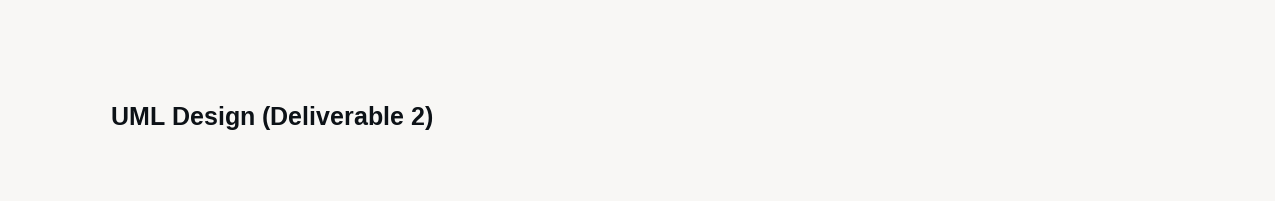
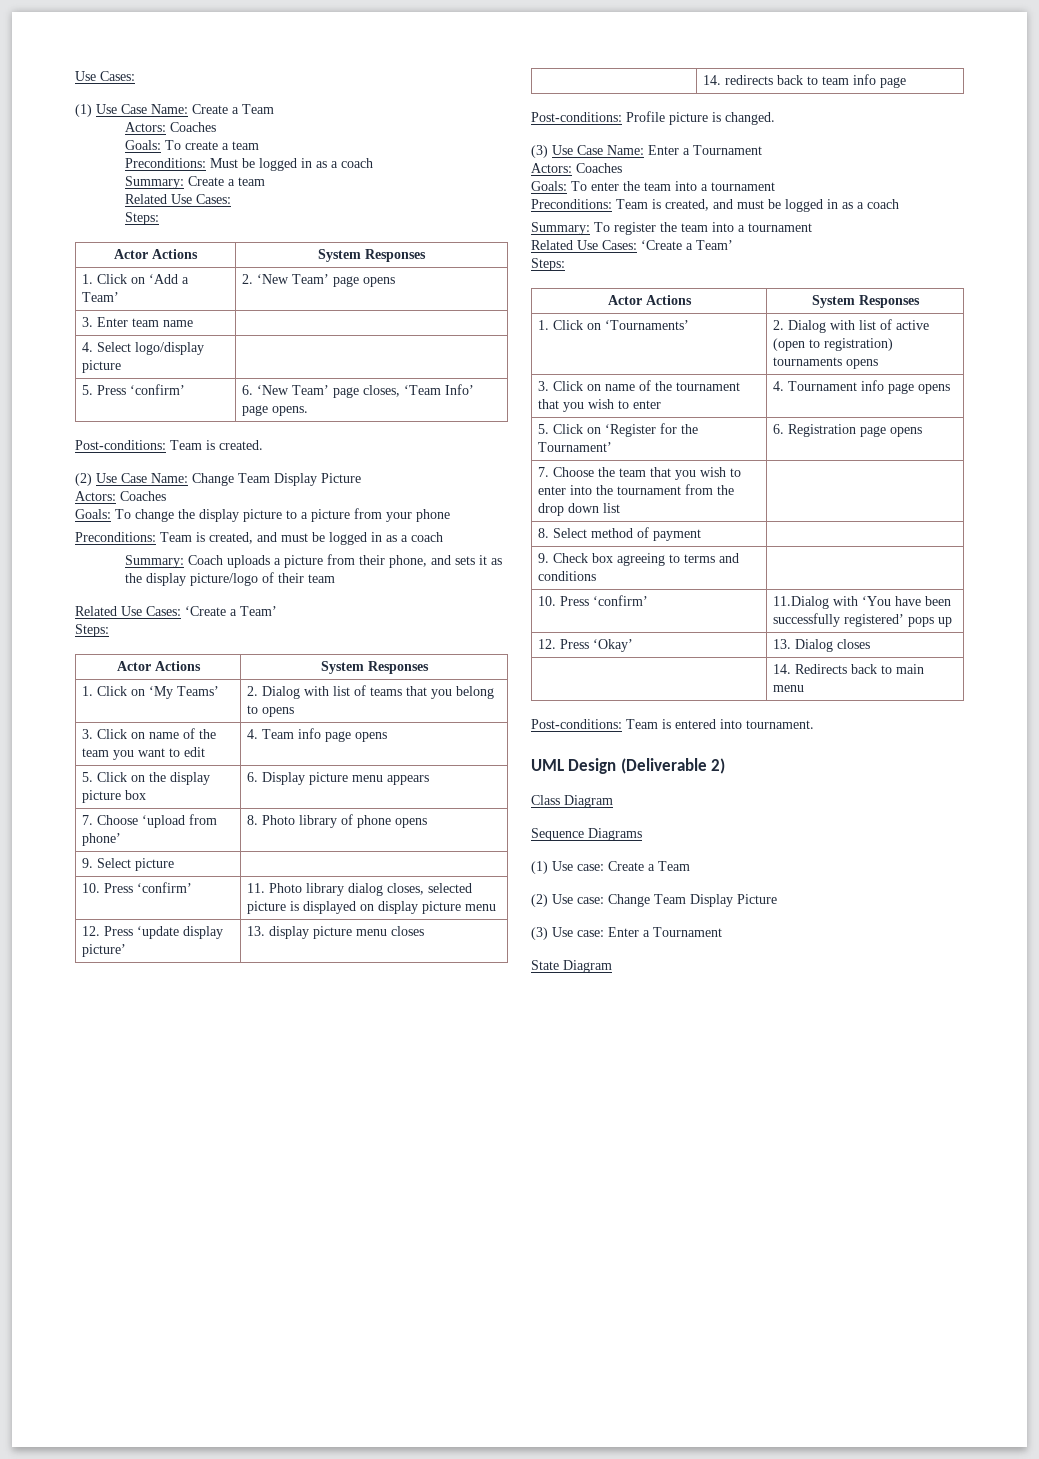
[111,106,433,130] UML Design (Deliverable 2) -> [75,71,135,81] [75,104,274,117] [124,122,216,132] [124,140,259,150] [124,158,373,171] [124,176,265,189] [124,194,231,204] [124,212,159,225] [114,249,198,259] [318,249,426,262] [82,274,190,284] [82,292,120,302] [242,274,396,287] [82,317,194,327] [82,342,205,355] [82,360,122,373] [82,384,186,395] [242,384,475,398] [242,405,309,416] [75,440,263,450] [75,473,361,486] [75,491,166,501] [75,508,450,522] [75,532,443,545] [124,554,502,568] [124,572,335,586] [75,606,277,616] [75,624,109,637] [116,661,201,671] [320,661,429,674] [82,686,220,699] [247,685,495,699] [247,705,295,717] [82,728,217,739] [82,747,206,760] [247,728,388,742] [82,772,211,785] [82,790,147,803] [247,772,430,785] [82,814,218,828] [82,833,122,846] [247,814,428,828] [82,858,175,871] [82,882,193,893] [247,883,473,896] [247,901,497,914] [82,926,224,939] [82,944,127,957] [247,926,425,939] [703,74,907,88] [531,111,775,125] [531,145,762,158] [531,163,622,173] [531,181,775,191] [531,199,899,212] [531,222,812,235] [531,240,733,250] [531,258,565,271] [607,295,692,305] [811,295,920,308] [538,320,690,330] [773,319,930,333] [773,338,894,351] [773,357,879,369] [538,380,741,391] [538,399,662,412] [773,380,951,394] [538,423,699,437] [538,442,613,452] [773,424,923,437] [538,467,742,480] [538,484,735,495] [538,503,621,516] [538,527,702,541] [538,553,740,566] [538,571,597,581] [538,595,649,606] [773,596,952,609] [773,613,953,627] [538,639,634,652] [773,639,871,652] [773,664,925,674] [773,685,805,692] [531,719,814,729] [531,758,726,774] [531,795,613,808] [531,828,642,841] [531,861,690,874] [531,894,777,907] [531,927,722,940] [531,960,612,973] Use Cases: // (1) Use Case Name: Create a Team // Actors: Coaches // Goals: To create a team // Preconditions: Must be logged in as a coach // Summary: Create a team // Related Use Cases: // Steps: // Actor Actions | System Responses // 1. Click on ‘Add a Team’ | 2. ‘New Team’ page opens // 3. Enter team name | // 4. Select logo/display picture | // 5. Press ‘confirm’ | 6. ‘New Team’ page closes, ‘Team Info’ page opens. // Post-conditions: Team is created. // (2) Use Case Name: Change Team Display Picture // Actors: Coaches // Goals: To change the display picture to a picture from your phone // Preconditions: Team is created, and must be logged in as a coach // Summary: Coach uploads a picture from their phone, and sets it as the display picture/logo of their team // Related Use Cases: ‘Create a Team’ // Steps: // Actor Actions | System Responses // 1. Click on ‘My Teams’ | 2. Dialog with list of teams that you belong to opens // 3. Click on name of the team you want to edit | 4. Team info page opens // 5. Click on the display picture box | 6. Display picture menu appears // 7. Choose ‘upload from phone’ | 8. Photo library of phone opens // 9. Select picture | // 10. Press ‘confirm’ | 11. Photo library dialog closes, selected picture is displayed on display picture menu // 12. Press ‘update display picture’ | 13. display picture menu closes // | 14. redirects back to team info page // Post-conditions: Profile picture is changed. // (3) Use Case Name: Enter a Tournament // Actors: Coaches // Goals: To enter the team into a tournament // Preconditions: Team is created, and must be logged in as a coach // Summary: To register the team into a tournament // Related Use Cases: ‘Create a Team’ // Steps: // Actor Actions | System Responses // 1. Click on ‘Tournaments’ | 2. Dialog with list of active (open to registration) tournaments opens // 3. Click on name of the tournament that you wish to enter | 4. Tournament info page opens // 5. Click on ‘Register for the Tournament’ | 6. Registration page opens // 7. Choose the team that you wish to enter into the tournament from the drop down list | // 8. Select method of payment | // 9. Check box agreeing to terms and conditions | // 10. Press ‘confirm’ | 11.Dialog with ‘You have been successfully registered’ pops up // 12. Press ‘Okay’ | 13. Dialog closes // | 14. Redirects back to main menu // Post-conditions: Team is entered into tournament. // UML Design (Deliverable 2) // Class Diagram // Sequence Diagrams // (1) Use case: Create a Team // (2) Use case: Change Team Display Picture // (3) Use case: Enter a Tournament // State Diagram

